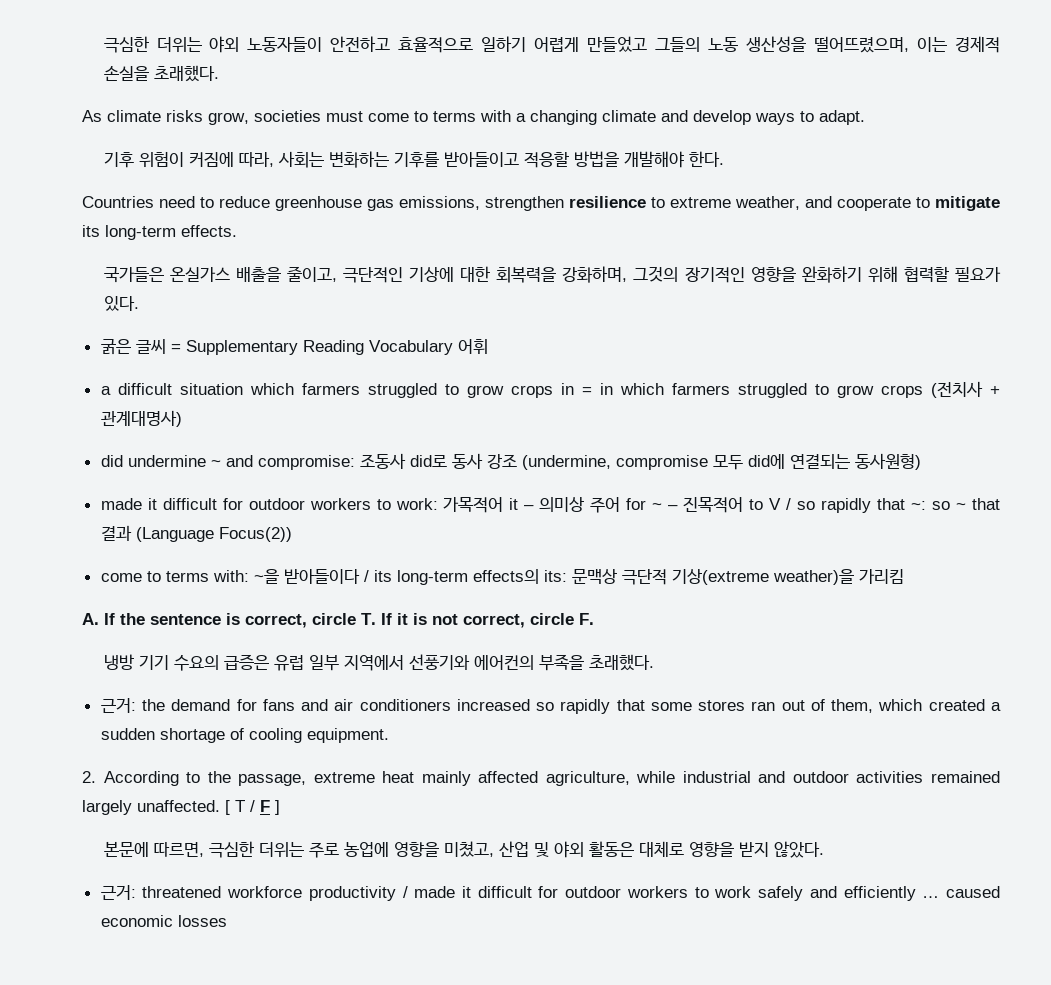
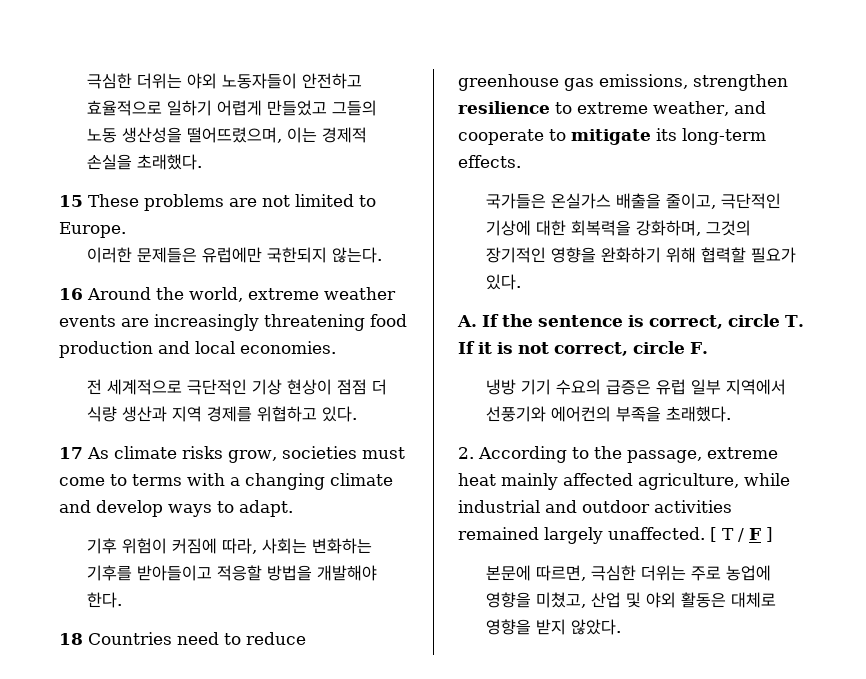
(219, 73) none -> [59,194,376,211] [59,222,126,238] [86,247,382,263] [59,287,396,302] [59,314,407,331] [59,341,336,358] [86,379,387,395] [86,406,357,422] [59,447,83,459] 15 These problems are not limited to Europe. // 이러한 문제들은 유럽에만 국한되지 않는다. // 16 Around the world, extreme weather events are increasingly threatening food production and local economies. // 전 세계적으로 극단적인 기상 현상이 점점 더 식량 생산과 지역 경제를 위협하고 있다. // 17
(724, 159) none -> [59,633,83,645] 18
[100,339,488,355] [100,381,1000,398] [100,410,182,427] [100,453,921,470] [100,497,1001,513] [100,525,292,542] [100,569,904,585] // 굵은 글씨 = Supplementary Reading Vocabulary 어휘 // a difficult situation which farmers struggled to grow crops in = in which farmers struggled to grow crops (전치사 + 관계대명사) // did undermine ~ and compromise: 조동사 did로 동사 강조 (undermine, compromise 모두 did에 연결되는 동사원형) // made it difficult for outdoor workers to work: 가목적어 it – 의미상 주어 for ~ – 진목적어 to V / so rapidly that ~: so ~ that 결과 (Language Focus(2)) // come to terms with: ~을 받아들이다 / its long-term effects의 its: 문맥상 극단적 기상(extreme weather)을 가리킴 -> (521, 282) none
[100,698,1001,714] [100,728,389,743] // 근거: the demand for fans and air conditioners increased so rapidly that some stores ran out of them, which created a sudden shortage of cooling equipment. -> (731, 414) none
[100,885,1001,901] [100,915,227,927] // 근거: threatened workforce productivity / made it difficult for outdoor workers to work safely and efficiently … caused economic losses -> (621, 627) none

